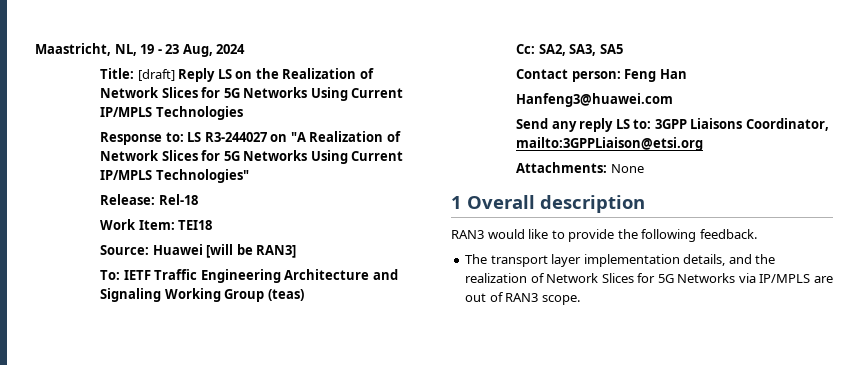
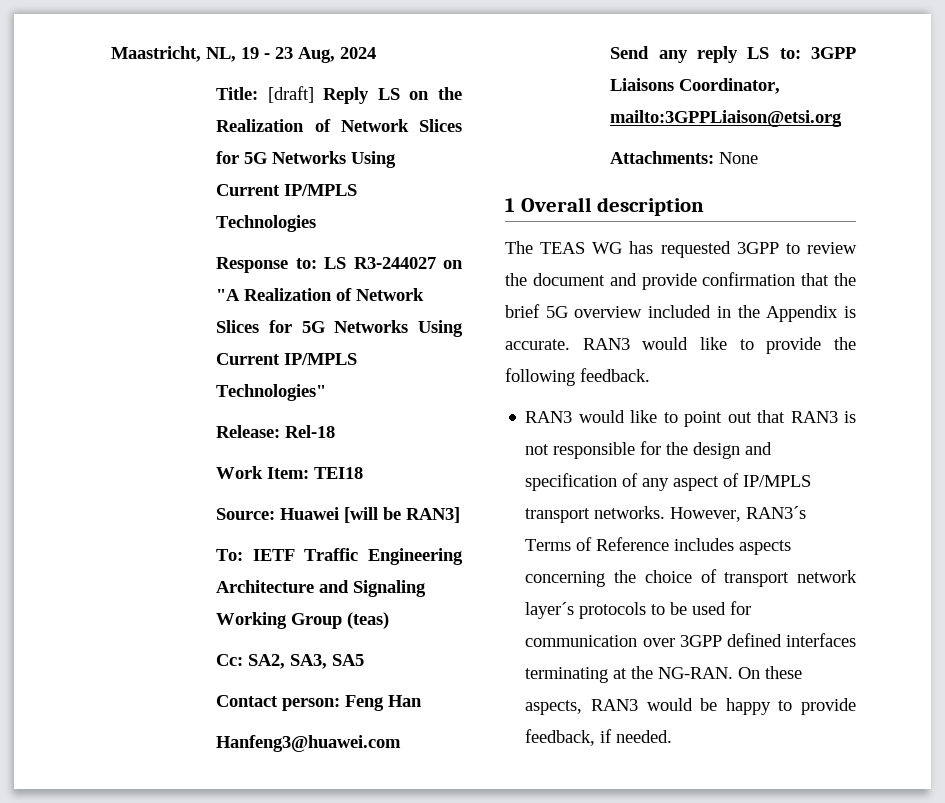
(645, 204) none -> [505,241,857,258] [505,272,856,290] [505,304,856,322] [505,339,570,350] The TEAS WG has requested 3GPP to review the document and provide confirmation that the brief 5G overview included in the Appendix is accurate.
[465,254,776,267] [465,273,833,283] [465,292,580,305] The transport layer implementation details, and the realization of Network Slices for 5G Networks via IP/MPLS are out of RAN3 scope. -> [525,410,856,427] [525,441,773,459] [525,473,812,491] [525,506,807,523] [525,537,792,555] [525,569,857,587] [525,601,752,619] [525,633,856,647] [525,666,803,683] [525,698,856,715] [525,729,673,746] RAN3 would like to point out that RAN3 is not responsible for the design and specification of any aspect of IP/MPLS transport networks. However, RAN3´s Terms of Reference includes aspects concerning the choice of transport network layer´s protocols to be used for communication over 3GPP defined interfaces terminating at the NG-RAN. On these aspects, RAN3 would be happy to provide feedback, if needed.

